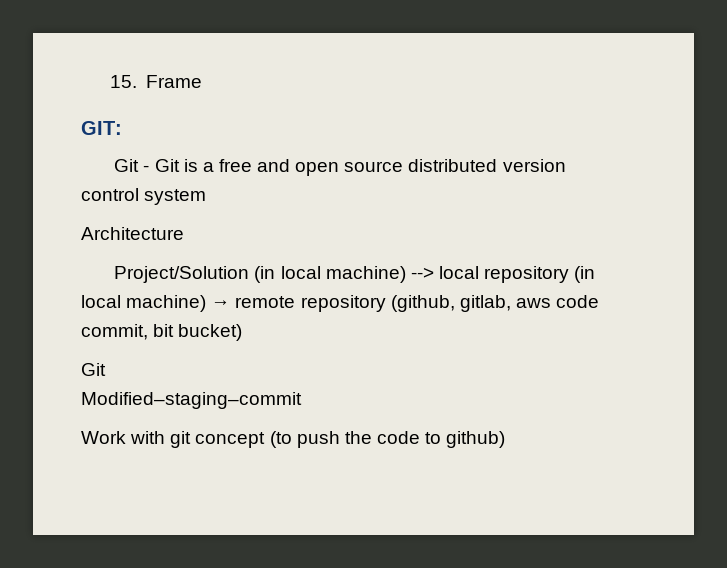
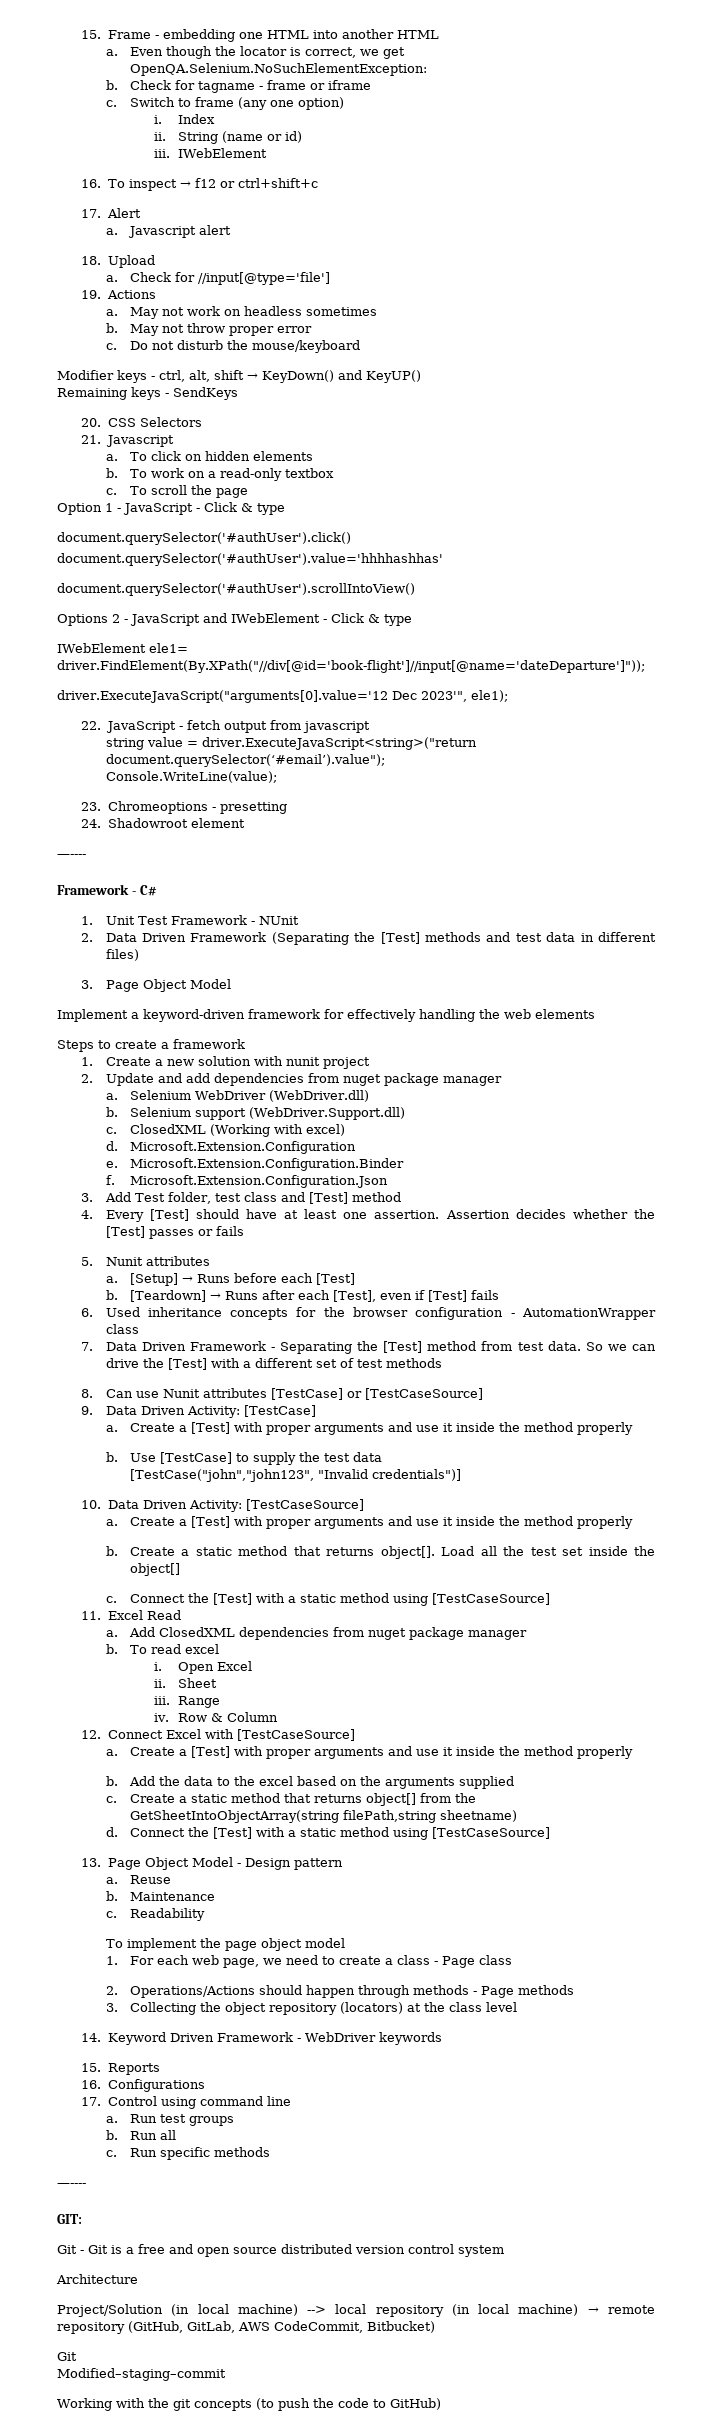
(203, 81) none -> [154,29,439,42] [105,46,405,59] [129,63,427,76] [105,80,371,93] [105,97,344,110] [154,114,216,124] [154,131,303,144] [154,148,268,158] [81,178,318,191] [81,208,141,218] [105,225,231,238] [81,255,155,268] [105,272,330,285] [81,290,156,299] [105,306,377,319] [105,323,312,336] [105,340,360,353] [57,370,421,383] [57,387,238,400] [81,417,202,427] [81,435,174,447] [105,451,313,461] [105,468,334,481] [105,485,248,498] [57,502,285,515] [57,532,351,545] [57,553,443,566] [57,583,415,596] [57,613,412,626] [57,643,188,653] [57,660,645,673] [57,690,508,703] [81,720,370,733] [105,737,477,750] [105,754,385,767] [105,771,277,783] [81,801,287,814] [81,818,245,828] [57,854,86,858] [57,884,157,896] [81,915,299,925] [81,932,656,945] [105,949,139,961] [81,979,231,992] [57,1009,595,1022] [57,1039,245,1052] [81,1056,370,1069] [81,1073,502,1086] [105,1090,369,1102] [105,1107,405,1120] [105,1124,345,1137] [105,1141,356,1154] [105,1158,404,1171] [105,1175,388,1188] [81,1192,401,1204] [81,1209,655,1222] [105,1226,244,1239] [81,1256,210,1266] [105,1273,355,1286] [105,1290,499,1302] [81,1307,656,1320] [105,1324,139,1334] [81,1341,656,1354] [105,1358,442,1370] [81,1388,483,1400] [81,1405,316,1418] [105,1422,633,1435] [105,1452,382,1465] [129,1469,461,1482] [81,1499,364,1512] [105,1516,633,1529] [105,1546,656,1559] [129,1563,180,1576] [105,1593,550,1606] [81,1610,181,1620] [105,1627,527,1640] [105,1644,219,1654] [154,1661,253,1674] [154,1678,218,1688] [154,1696,221,1708] [154,1712,279,1722] [81,1729,355,1741] [105,1746,633,1759] [105,1776,514,1789] [105,1793,476,1806] [129,1810,517,1823] [105,1827,550,1840] [81,1857,343,1870] [105,1875,171,1884] [105,1891,215,1901] [105,1908,205,1921] [105,1938,345,1951] [105,1955,512,1968] [105,1985,574,1998] [105,2002,517,2015] [81,2032,442,2045] [81,2063,160,2075] [81,2079,205,2092] [81,2096,291,2109] [105,2114,234,2126] [105,2130,176,2140] [105,2147,270,2160] [57,2183,86,2187] - embedding one HTML into another HTML // a. Even though the locator is correct, we get OpenQA.Selenium.NoSuchElementException: // b. Check for tagname - frame or iframe // c. Switch to frame (any one option) // i. Index // ii. String (name or id) // iii. IWebElement // 16. To inspect → f12 or ctrl+shift+c // 17. Alert // a. Javascript alert // 18. Upload // a. Check for //input[@type='file'] // 19. Actions // a. May not work on headless sometimes // b. May not throw proper error // c. Do not disturb the mouse/keyboard // Modifier keys - ctrl, alt, shift → KeyDown() and KeyUP() // Remaining keys - SendKeys // 20. CSS Selectors // 21. Javascript // a. To click on hidden elements // b. To work on a read-only textbox // c. To scroll the page // Option 1 - JavaScript - Click & type // document.querySelector('#authUser').click() // document.querySelector('#authUser').value='hhhhashhas' // document.querySelector('#authUser').scrollIntoView() // Options 2 - JavaScript and IWebElement - Click & type // IWebElement ele1= driver.FindElement(By.XPath("//div[@id='book-flight']//input[@name='dateDeparture']")); // driver.ExecuteJavaScript("arguments[0].value='12 Dec 2023'", ele1); // 22. JavaScript - fetch output from javascript // string value = driver.ExecuteJavaScript<string>("return document.querySelector(‘#email’).value"); // Console.WriteLine(value); // 23. Chromeoptions - presetting // 24. Shadowroot element // —---- // Framework - C# // 1. Unit Test Framework - NUnit // 2. Data Driven Framework (Separating the [Test] methods and test data in different files) // 3. Page Object Model // Implement a keyword-driven framework for effectively handling the web elements // Steps to create a framework // 1. Create a new solution with nunit project // 2. Update and add dependencies from nuget package manager // a. Selenium WebDriver (WebDriver.dll) // b. Selenium support (WebDriver.Support.dll) // c. ClosedXML (Working with excel) // d. Microsoft.Extension.Configuration // e. Microsoft.Extension.Configuration.Binder // f. Microsoft.Extension.Configuration.Json // 3. Add Test folder, test class and [Test] method // 4. Every [Test] should have at least one assertion. Assertion decides whether the [Test] passes or fails // 5. Nunit attributes // a. [Setup] → Runs before each [Test] // b. [Teardown] → Runs after each [Test], even if [Test] fails // 6. Used inheritance concepts for the browser configuration - AutomationWrapper class // 7. Data Driven Framework - Separating the [Test] method from test data. So we can drive the [Test] with a different set of test methods // 8. Can use Nunit attributes [TestCase] or [TestCaseSource] // 9. Data Driven Activity: [TestCase] // a. Create a [Test] with proper arguments and use it inside the method properly // b. Use [TestCase] to supply the test data // [TestCase("john","john123", "Invalid credentials")] // 10. Data Driven Activity: [TestCaseSource] // a. Create a [Test] with proper arguments and use it inside the method properly // b. Create a static method that returns object[]. Load all the test set inside the object[] // c. Connect the [Test] with a static method using [TestCaseSource] // 11. Excel Read // a. Add ClosedXML dependencies from nuget package manager // b. To read excel // i. Open Excel // ii. Sheet // iii. Range // iv. Row & Column // 12. Connect Excel with [TestCaseSource] // a. Create a [Test] with proper arguments and use it inside the method properly // b. Add the data to the excel based on the arguments supplied // c. Create a static method that returns object[] from the GetSheetIntoObjectArray(string filePath,string sheetname) // d. Connect the [Test] with a static method using [TestCaseSource] // 13. Page Object Model - Design pattern // a. Reuse // b. Maintenance // c. Readability // To implement the page object model // 1. For each web page, we need to create a class - Page class // 2. Operations/Actions should happen through methods - Page methods // 3. Collecting the object repository (locators) at the class level // 14. Keyword Driven Framework - WebDriver keywords // 15. Reports // 16. Configurations // 17. Control using command line // a. Run test groups // b. Run all // c. Run specific methods // —----
[390,295,600,312] [81,324,243,341] [81,363,106,376] [81,392,302,409] [81,431,266,448] (github, gitlab, aws code commit, bit bucket) // Git // Modified–staging–commit // Work with git concept -> [128,2321,435,2333] [57,2352,77,2361] [57,2368,226,2381] [57,2398,252,2411] (GitHub, GitLab, AWS CodeCommit, Bitbucket) // Git // Modified–staging–commit // Working with the git concepts
[446,431,506,448] github) -> [390,2398,441,2410] GitHub)

